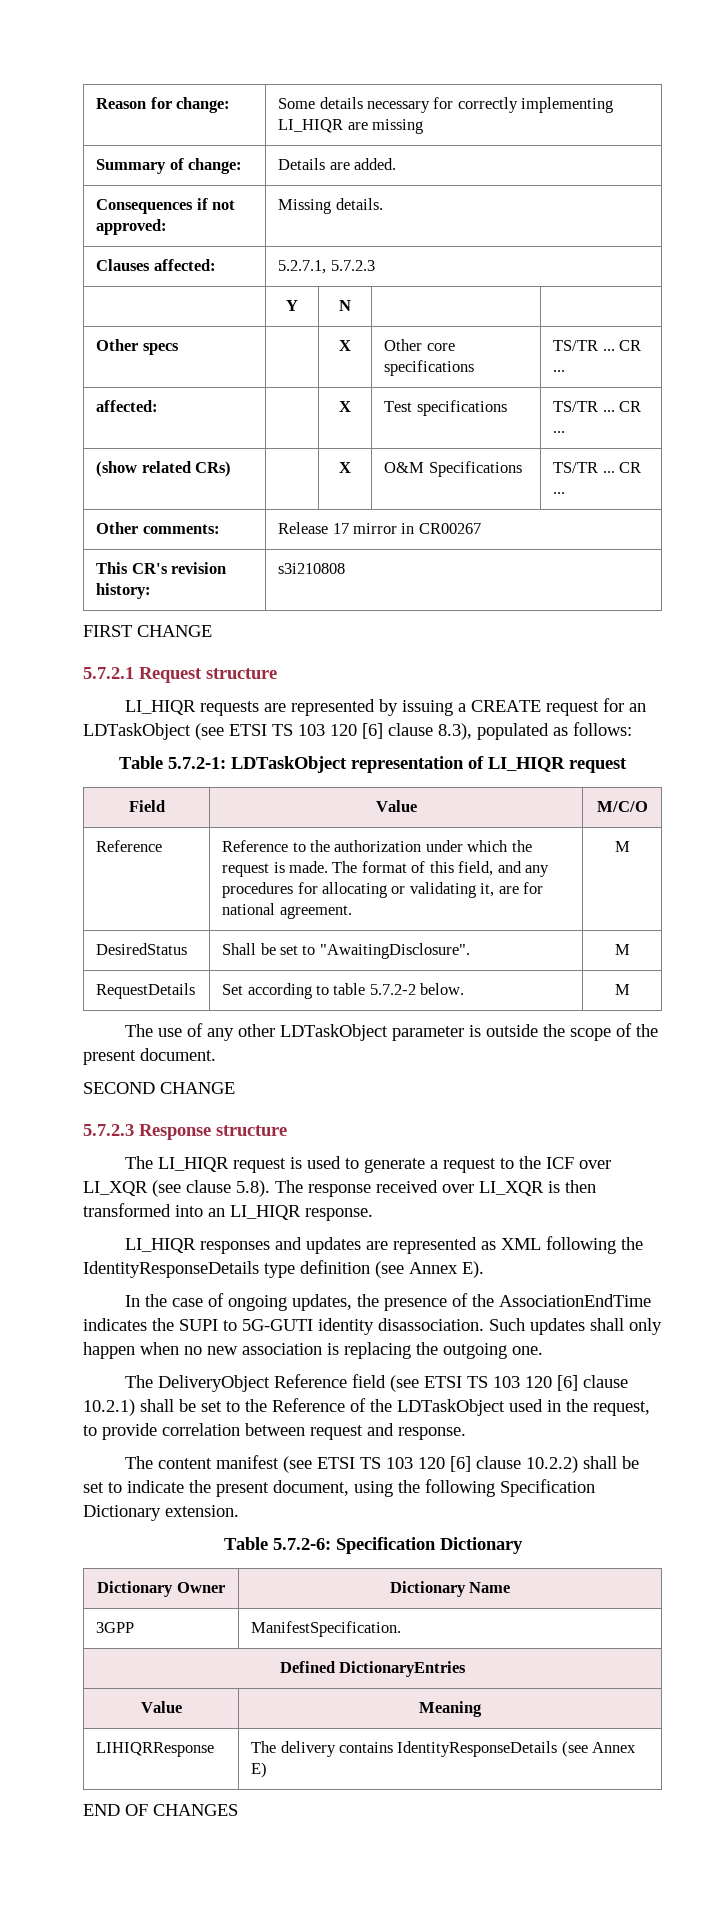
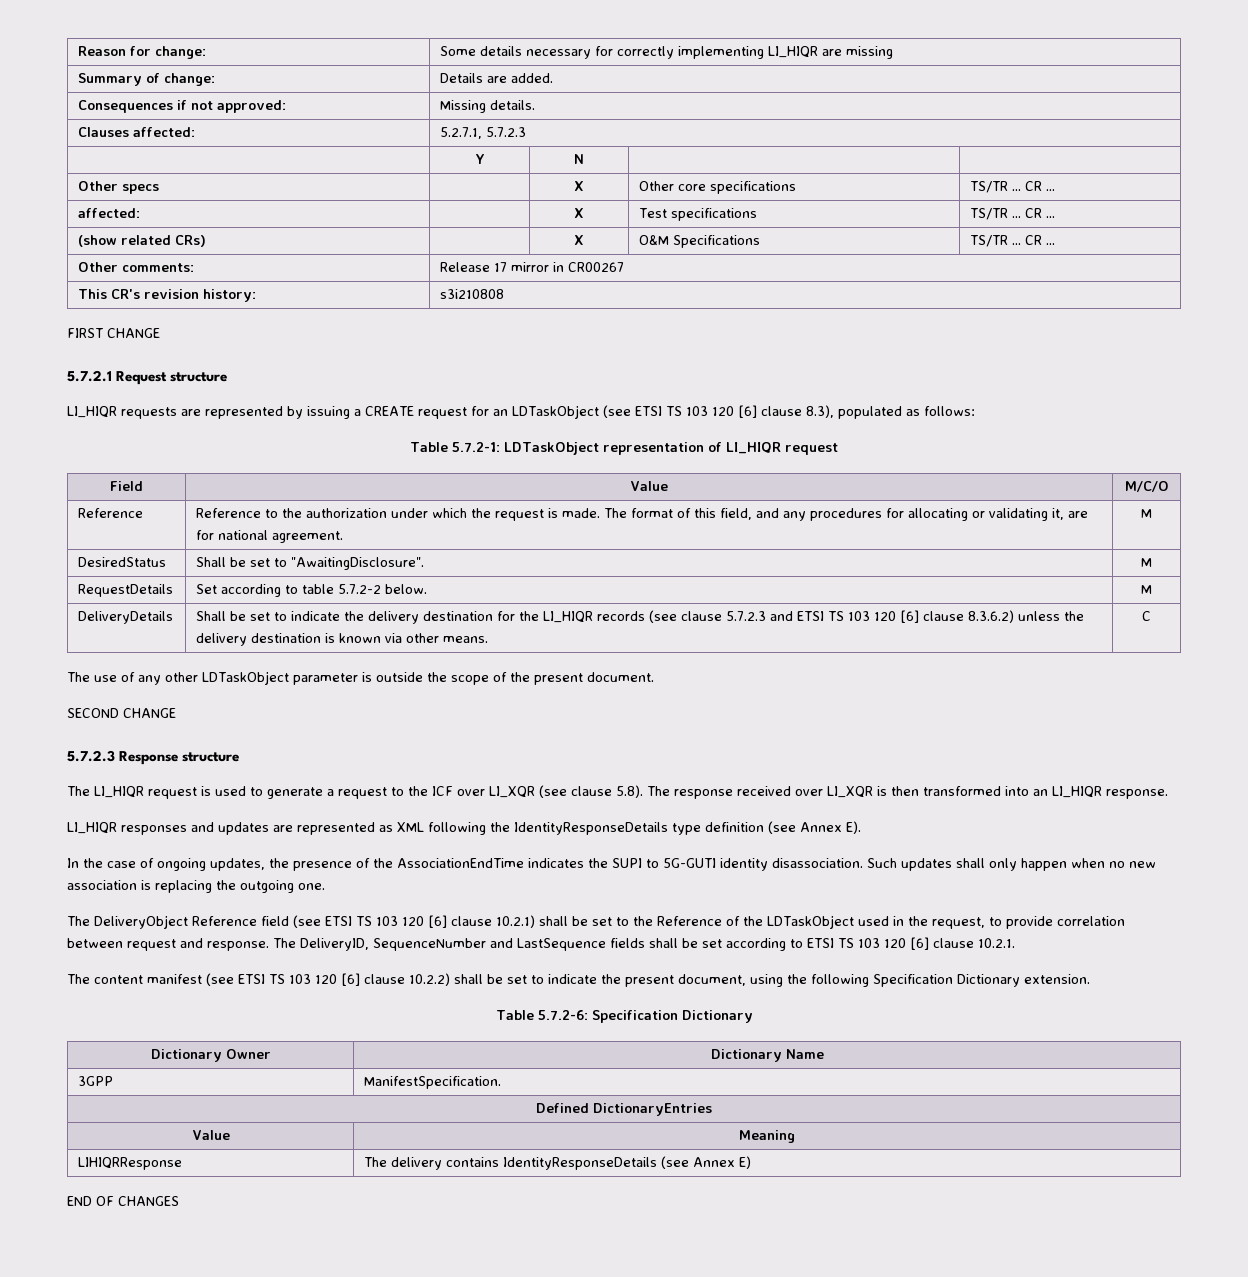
(630, 989) none -> [78,611,174,624] [196,610,1085,624] [196,633,489,646] [1142,611,1151,621] // DeliveryDetails | Shall be set to indicate the delivery destination for the LI_HIQR records (see clause 5.7.2.3 and ETSI TS 103 120 [6] clause 8.3.6.2) unless the delivery destination is known via other means. | C
(466, 1433) none -> [273,937,1015,951] The DeliveryID, SequenceNumber and LastSequence fields shall be set according to ETSI TS 103 120 [6] clause 10.2.1.

